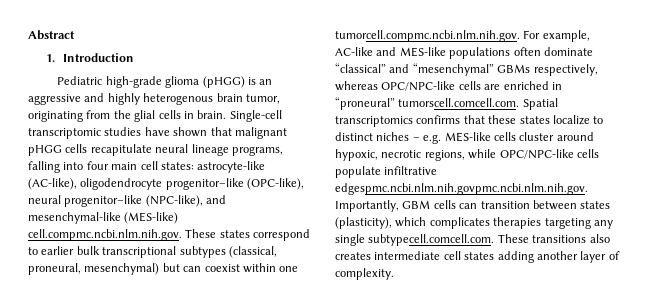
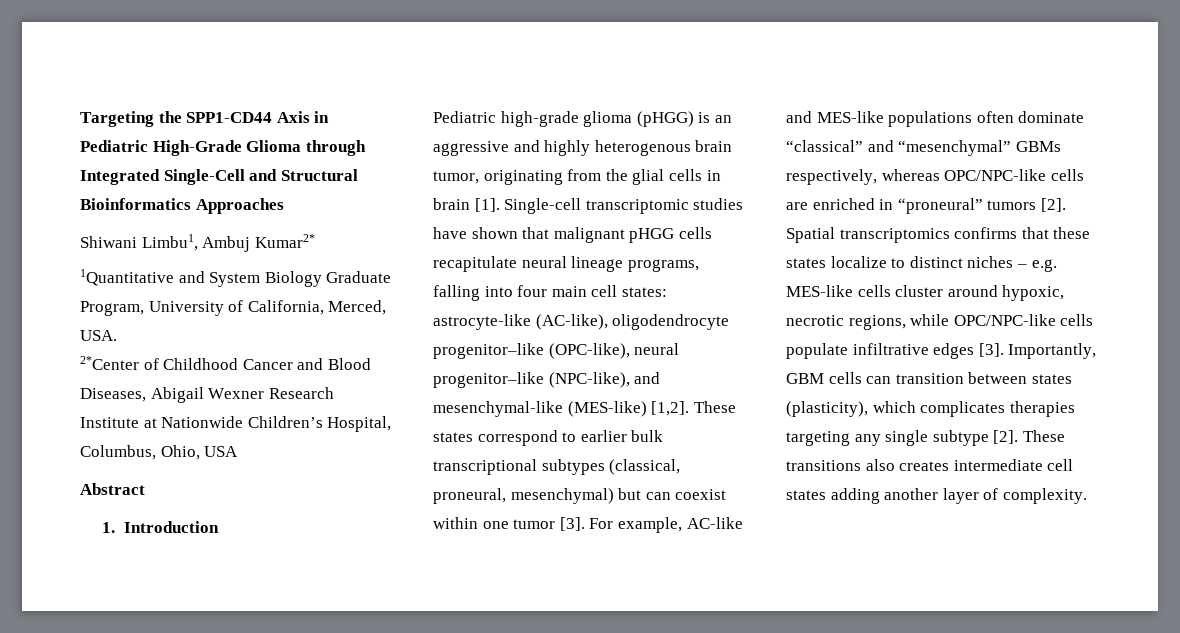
(28, 35) none -> [80,111,330,127] [80,140,366,156] [80,169,358,185] [80,198,284,214] [80,234,315,252] [80,269,392,287] [80,300,387,316] [80,330,117,341] [80,356,371,370] [80,387,334,403] [80,416,392,432] [80,445,239,460] Targeting the SPP1-CD44 Axis in Pediatric High-Grade Glioma through Integrated Single-Cell and Structural Bioinformatics Approaches // Shiwani Limbu1, Ambuj Kumar2* // 1Quantitative and System Biology Graduate Program, University of California, Merced, USA. // 2*Center of Childhood Cancer and Blood Diseases, Abigail Wexner Research Institute at Nationwide Children’s Hospital, Columbus, Ohio, USA //
[197,110,227,119] brain. -> [433,198,500,212] brain [1].
[28,229,182,241] cell.compmc.ncbi.nlm.nih.gov. -> [651,401,690,416] [1,2].
[335,30,520,42] tumorcell.compmc.ncbi.nlm.nih.gov. -> [513,517,585,531] tumor [3].
[398,98,520,107] tumorscell.comcell.com. -> [987,198,1066,212] tumors [2].
[335,183,588,195] edgespmc.ncbi.nlm.nih.govpmc.ncbi.nlm.nih.gov. -> [933,343,1004,359] edges [3].
[368,234,495,246] subtypecell.comcell.com. -> [932,430,1019,446] subtype [2].

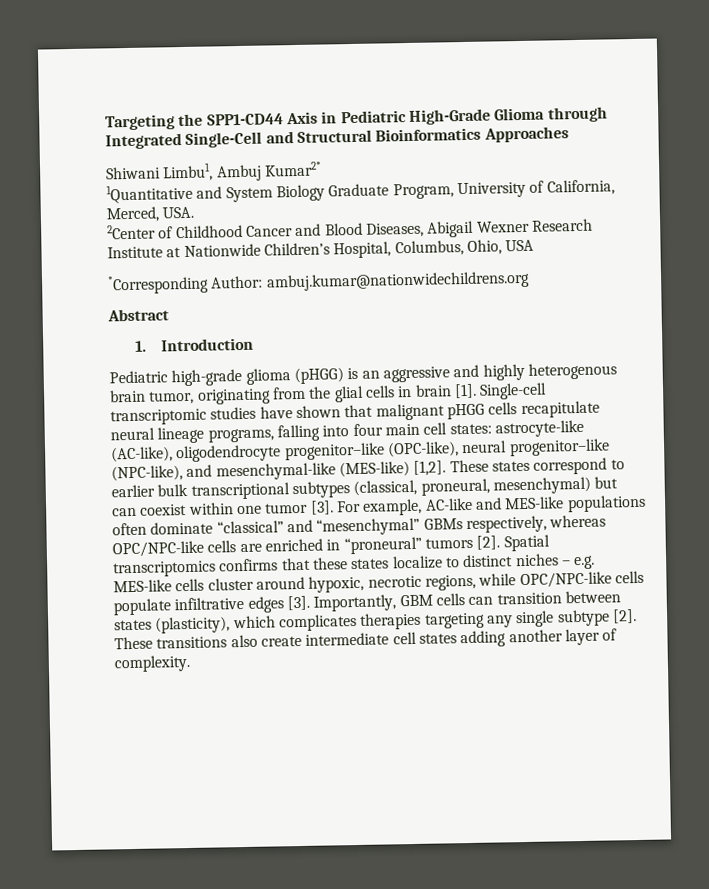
[80,356,139,370] 2*Center -> [107,224,156,240] 2Center
(239, 451) none -> [107,270,530,295] // *Corresponding Author: ambuj.kumar@nationwidechildrens.org
[899,461,950,471] creates -> [260,635,302,647] create

